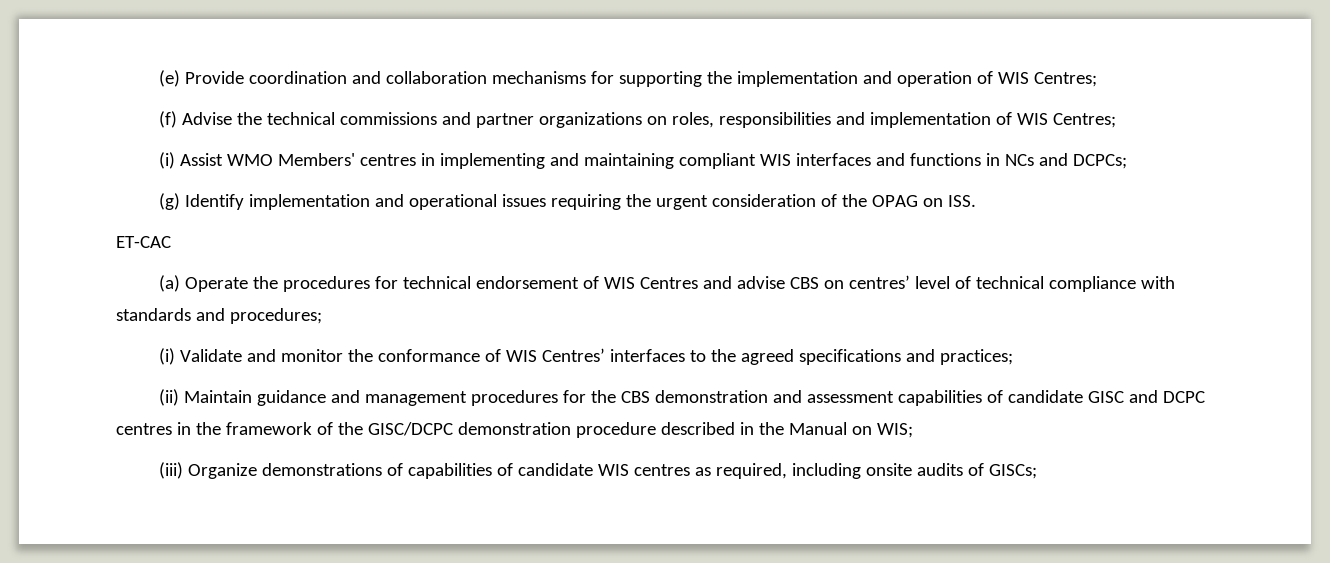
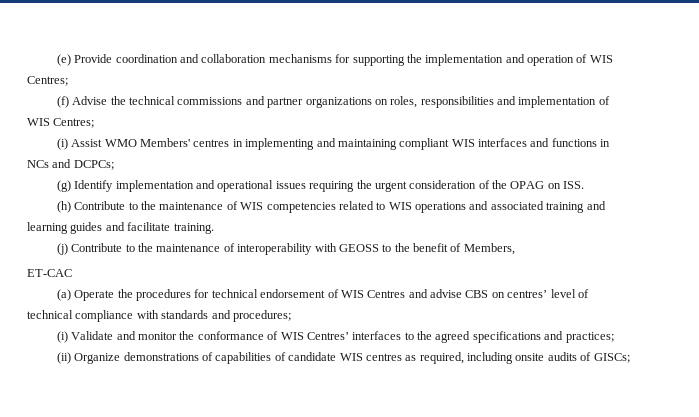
(976, 201) none -> [56,201,606,213] [27,222,214,234] [56,243,515,255] // (h) Contribute to the maintenance of WIS competencies related to WIS operations and associated training and learning guides and facilitate training. // (j) Contribute to the maintenance of interoperability with GEOSS to the benefit of Members,
[183,390,1205,406] [116,422,913,438] [158,462,183,479] Maintain guidance and management procedures for the CBS demonstration and assessment capabilities of candidate GISC and DCPC centres in the framework of the GISC/DCPC demonstration procedure described in the Manual on WIS; // (iii) -> (71, 358) none

